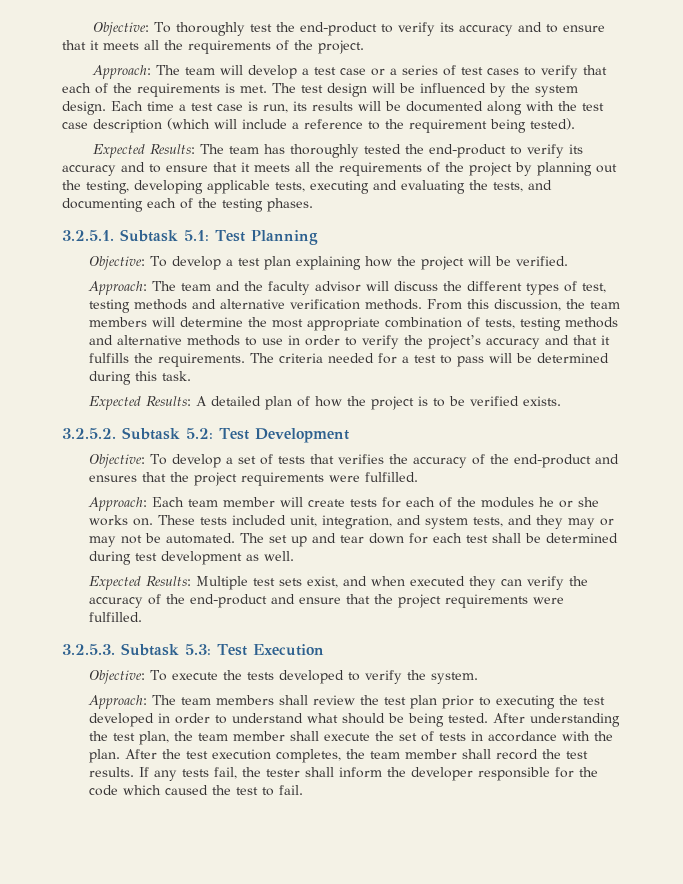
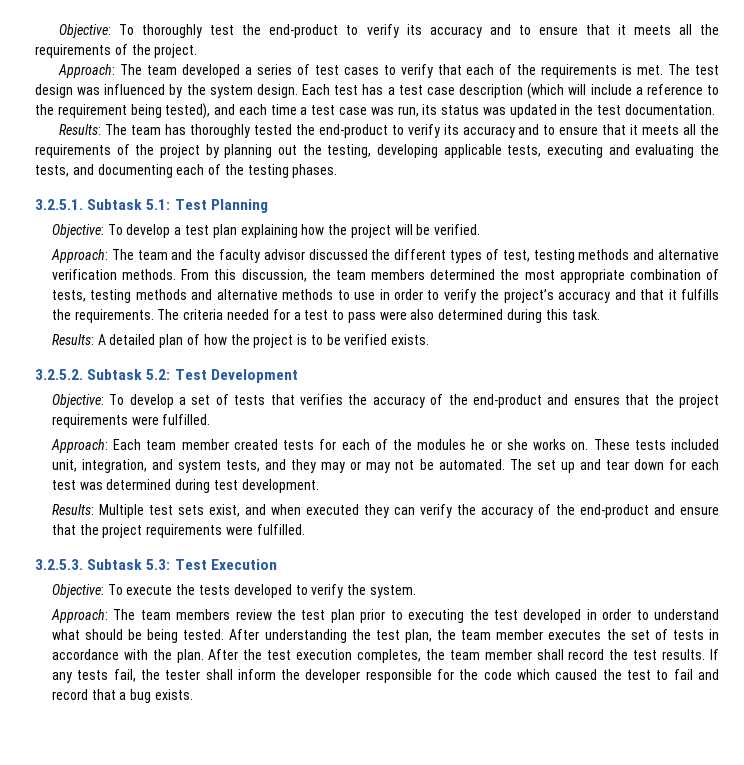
[219,65,385,79] will develop a test case or -> [182,64,241,78] developed
[372,83,415,93] will be -> [77,87,101,95] was
[147,101,604,115] [62,122,88,129] time a test case is run, its results will be documented along with the test case -> [334,84,455,95] test has a test case
[530,118,575,130] [92,144,145,158] tested). // Expected -> [165,103,715,119] tested), and each time a test case was run, its status was updated in the test documentation. //
[365,281,438,291] will discuss -> [308,249,368,260] discussed
[151,317,243,327] will determine -> [430,269,496,280] determined
[488,353,532,363] will be -> [379,309,435,320] were also
[88,396,141,410] Expected -> (600, 314) none
[279,497,345,507] will create -> [233,439,278,450] created
[491,533,541,543] shall be -> [79,482,103,490] was
[160,551,294,565] [88,576,141,590] development as well. // Expected -> [241,479,319,493] development. //
[278,695,308,705] shall -> (231, 614) none
[289,731,370,741] shall execute -> [548,630,602,640] executes
[278,785,303,795] fail. -> [673,669,719,680] [51,689,194,703] fail and record that a bug exists.

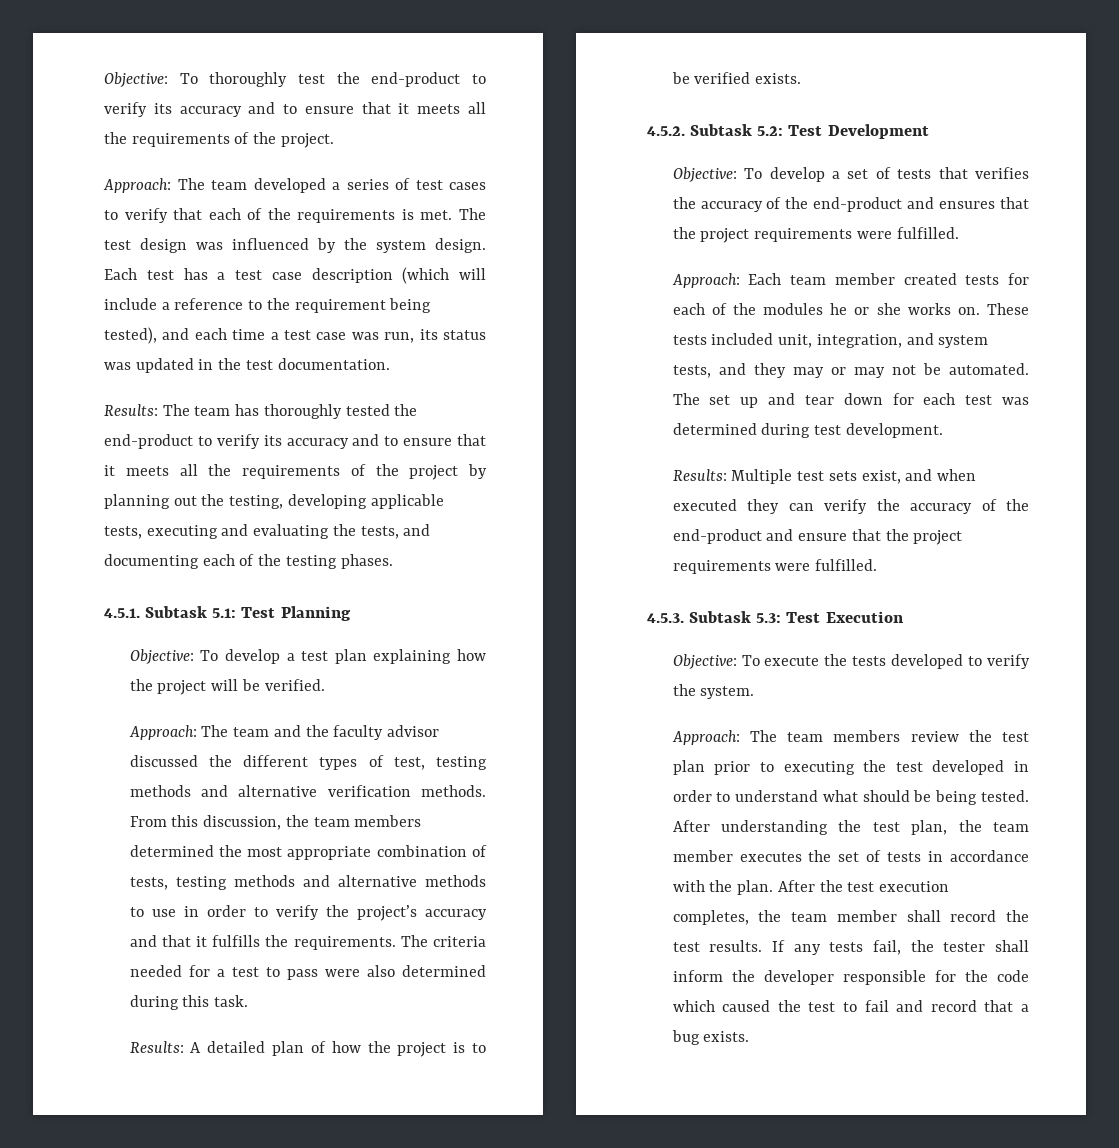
[35,199,83,210] 3.2.5.1. -> [104,608,140,618] 4.5.1.
[35,369,83,380] 3.2.5.2. -> [647,126,685,136] 4.5.2.
[35,559,83,570] 3.2.5.3. -> [647,613,684,623] 4.5.3.

